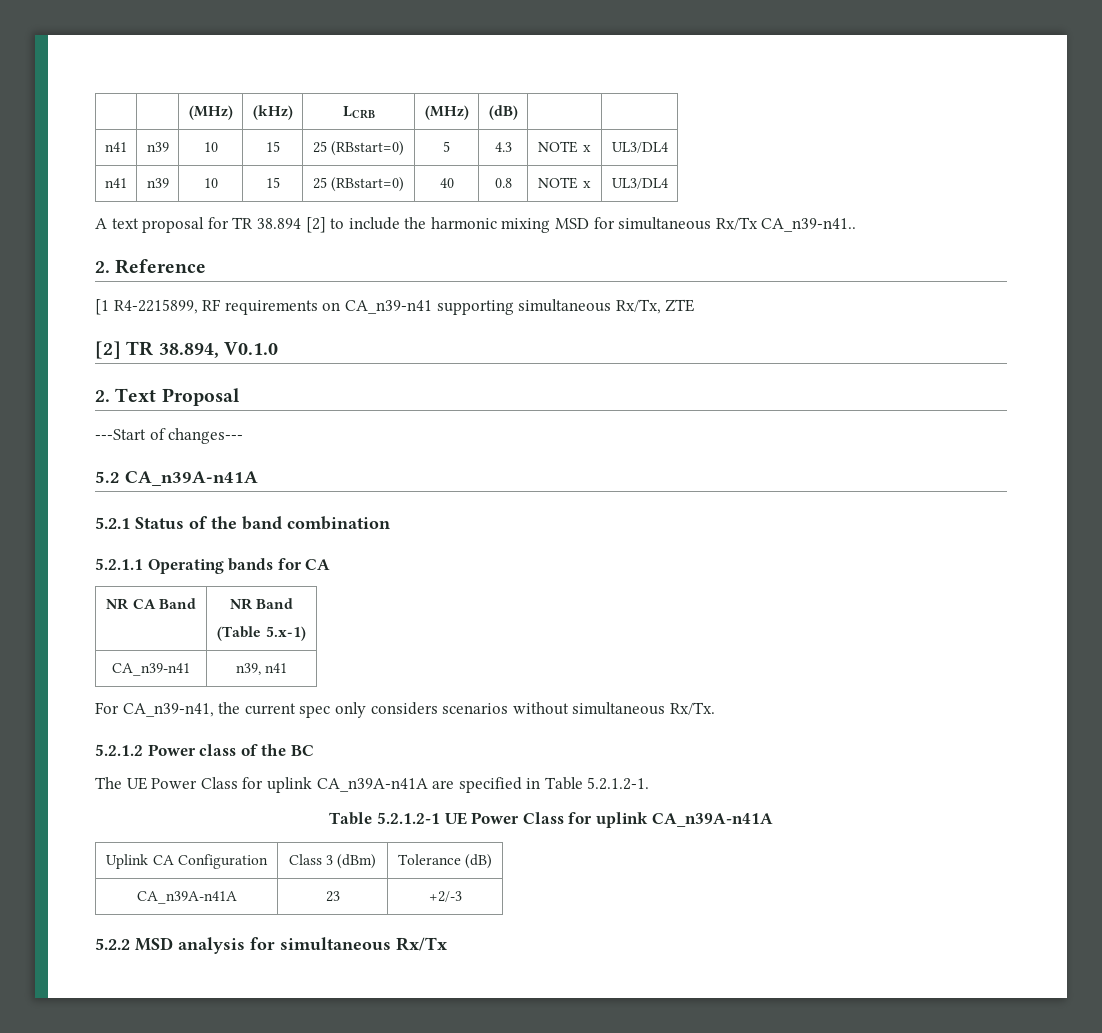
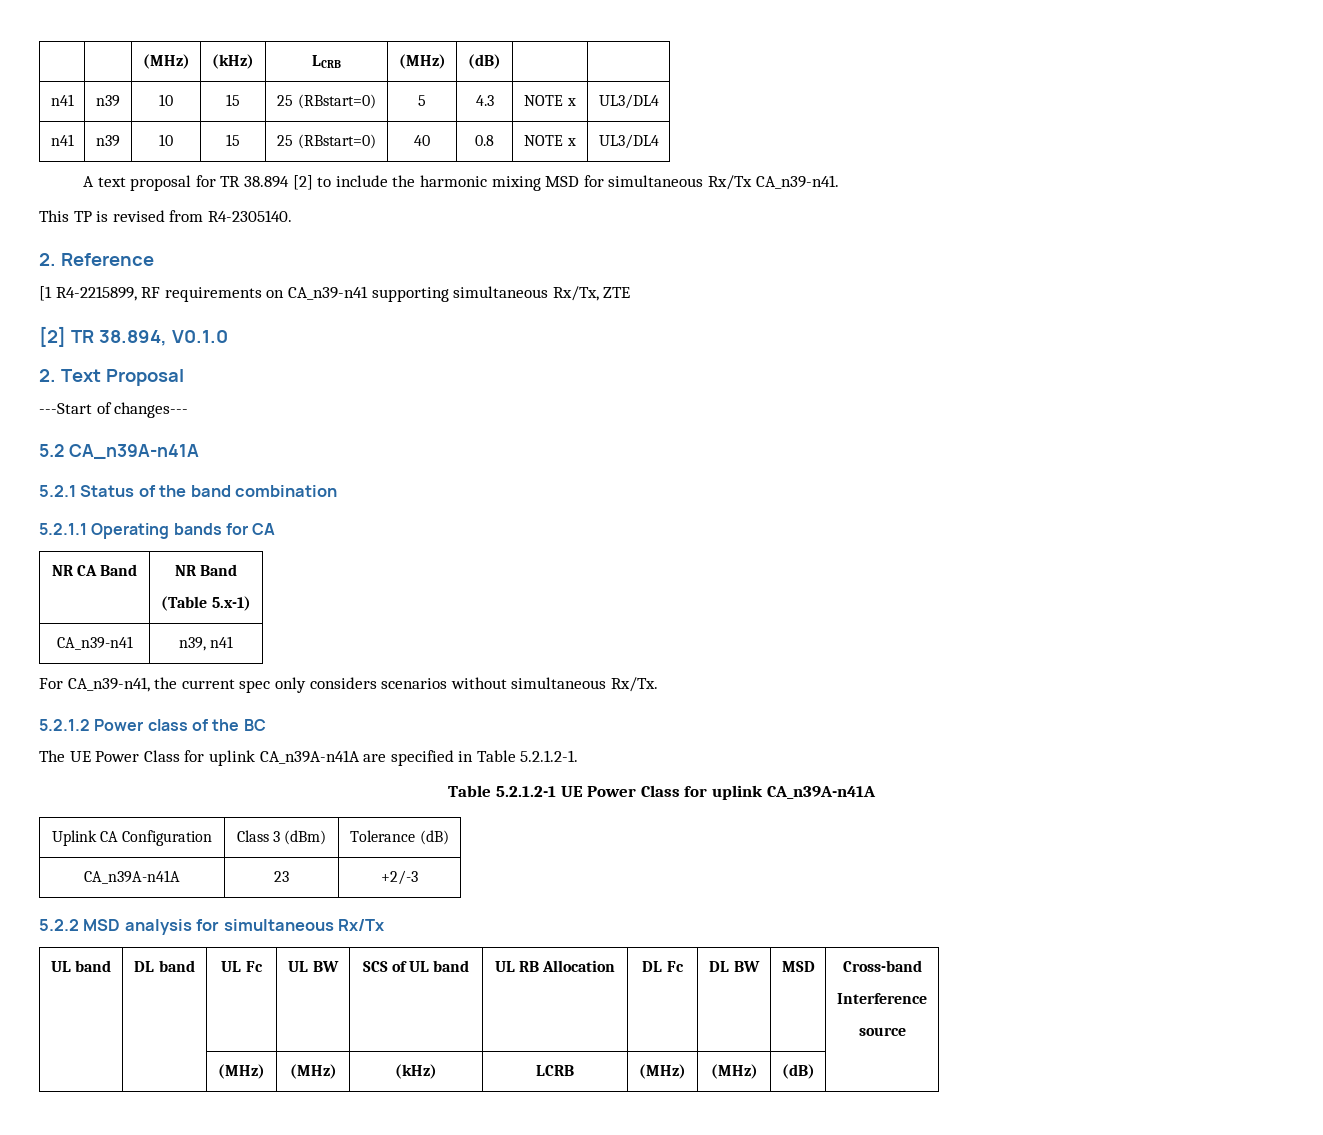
[761,218,857,232] CA_n39-n41.. -> [755,175,839,189] [39,210,292,222] CA_n39-n41. // This TP is revised from R4-2305140.
(447, 944) none -> [50,960,112,972] [134,960,195,972] [221,961,263,972] [288,961,339,972] [362,960,470,972] [494,960,616,972] [642,961,684,972] [709,961,760,972] [781,961,815,972] [842,960,922,972] [837,993,927,1004] [858,1027,906,1036] [218,1064,265,1079] [289,1064,337,1079] [395,1064,437,1079] [536,1065,574,1076] [639,1064,686,1079] [710,1064,758,1079] [781,1064,815,1079] // UL band | DL band | UL Fc | UL BW | SCS of UL band | UL RB Allocation | DL Fc | DL BW | MSD | Cross-band // Interference // source // | | (MHz) | (MHz) | (kHz) | LCRB | (MHz) | (MHz) | (dB) |

